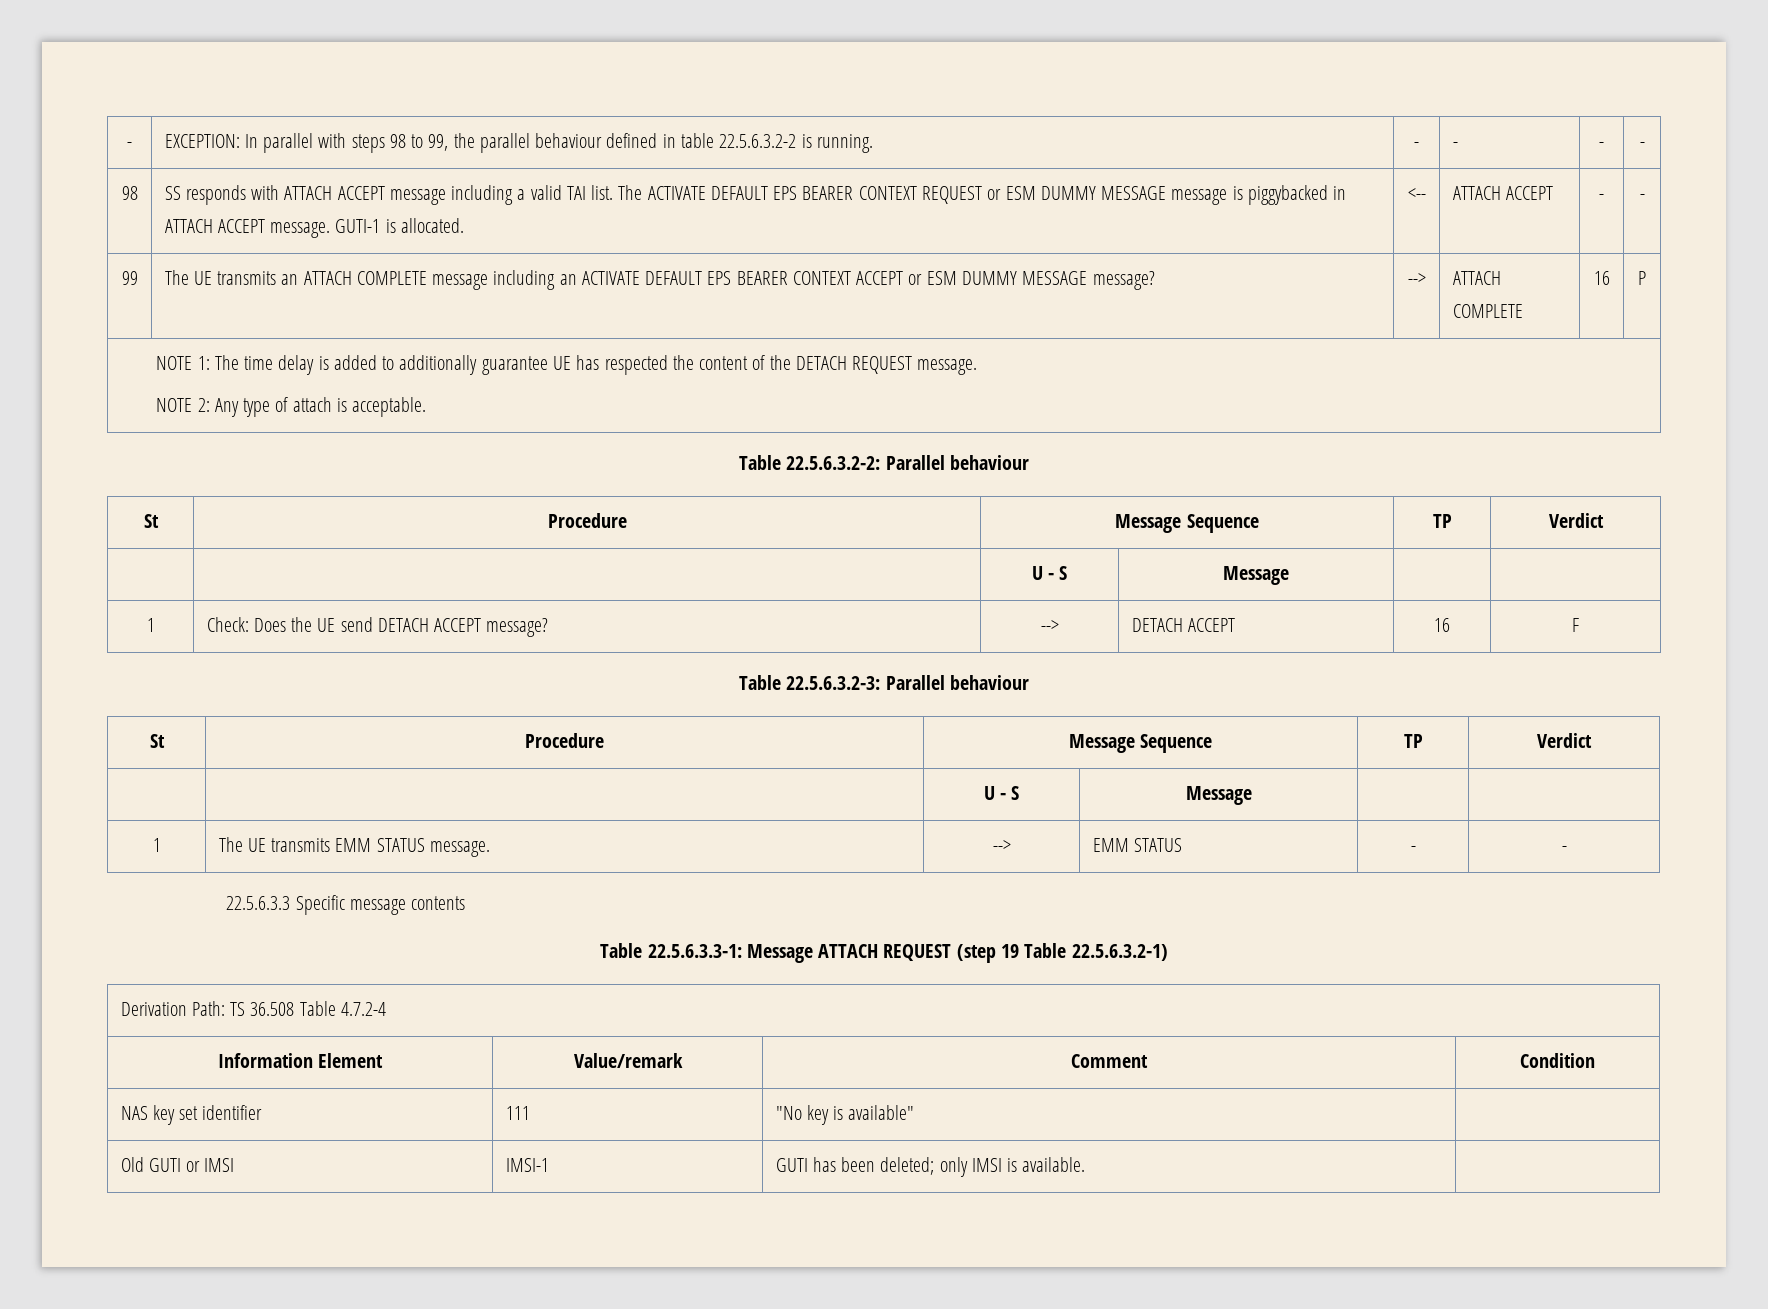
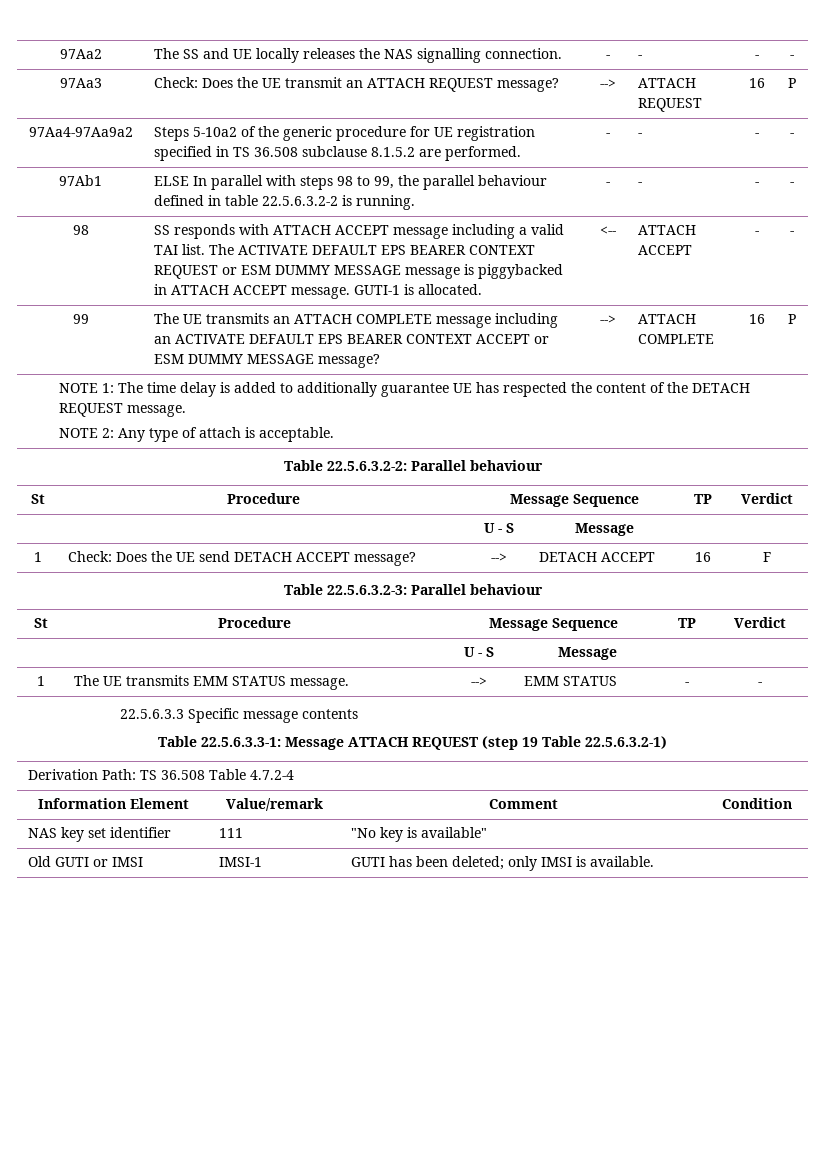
[127,142,132,148] [164,134,240,148] - | EXCEPTION: -> [59,49,102,59] [153,48,562,63] [606,55,610,59] [637,55,642,59] [755,55,759,59] [790,55,794,59] [59,78,102,88] [153,77,559,92] [600,79,616,88] [637,78,696,88] [637,98,702,112] [749,78,765,88] [788,78,796,88] [28,127,133,137] [153,126,535,141] [153,146,521,161] [606,133,610,137] [637,133,642,137] [755,133,759,137] [790,133,794,137] [59,175,102,186] [153,176,189,186] 97Aa2 | The SS and UE locally releases the NAS signalling connection. | - | - | - | - // 97Aa3 | Check: Does the UE transmit an ATTACH REQUEST message? | --> | ATTACH REQUEST | 16 | P // 97Aa4-97Aa9a2 | Steps 5-10a2 of the generic procedure for UE registration specified in TS 36.508 subclause 8.1.5.2 are performed. | - | - | - | - // 97Ab1 | ELSE

